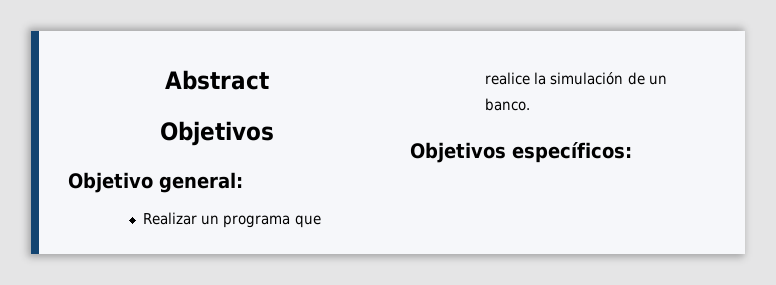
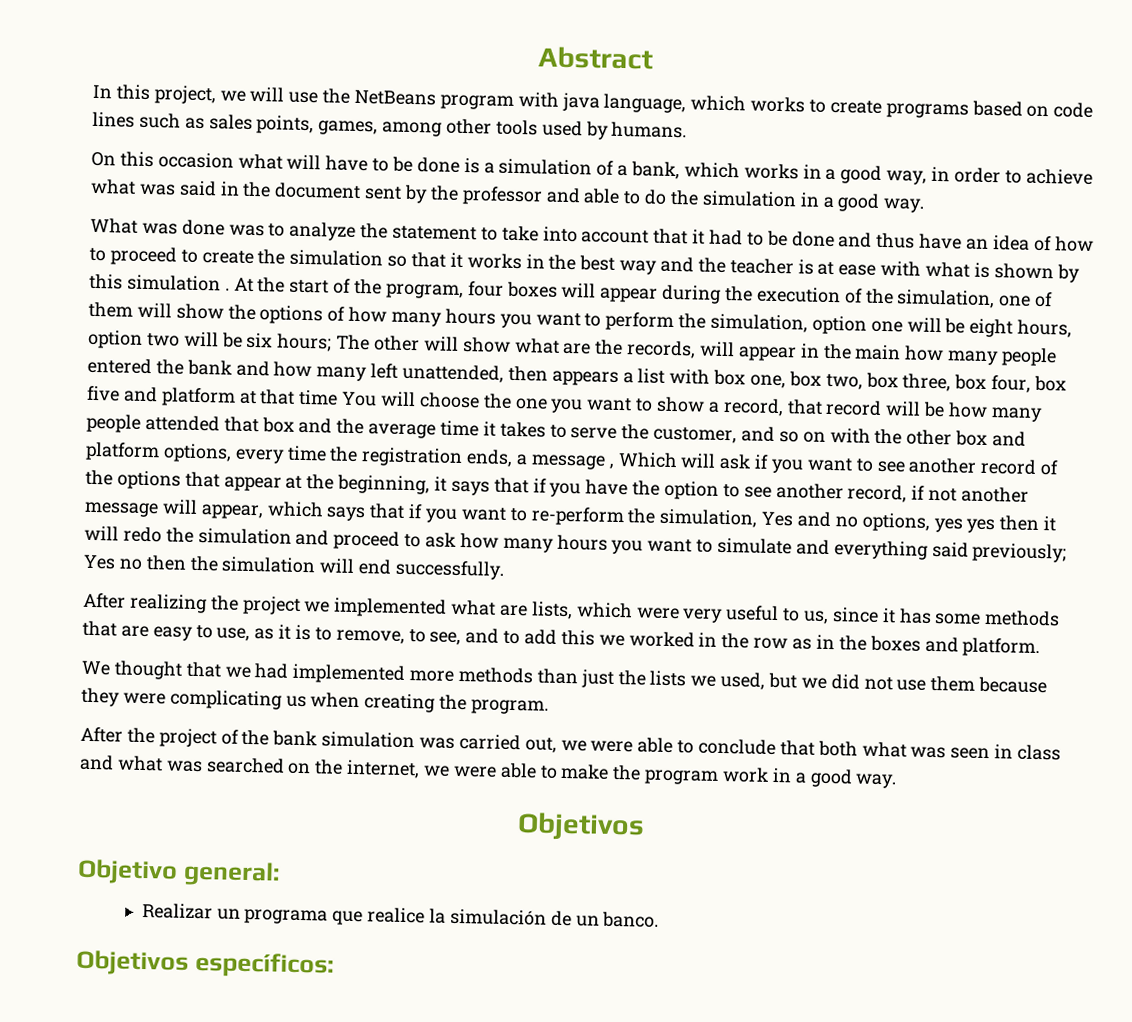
(269, 80) none -> [92,84,1094,119] [92,111,688,140] [91,151,1093,185] [90,178,926,213] [90,217,1094,252] [89,246,1080,283] [89,273,1054,309] [88,301,1073,338] [88,329,1058,367] [87,357,1068,393] [87,385,1043,423] [86,413,1027,447] [85,441,1060,476] [85,469,1030,503] [84,499,1057,534] [84,525,1068,563] [83,554,506,580] [83,592,1061,627] [82,620,1041,658] [81,660,1048,694] [81,687,550,715] [80,726,1062,761] [79,754,898,789] // In this project, we will use the NetBeans program with java language, which works to create programs based on code lines such as sales points, games, among other tools used by humans. // On this occasion what will have to be done is a simulation of a bank, which works in a good way, in order to achieve what was said in the document sent by the professor and able to do the simulation in a good way. // What was done was to analyze the statement to take into account that it had to be done and thus have an idea of how to proceed to create the simulation so that it works in the best way and the teacher is at ease with what is shown by this simulation . At the start of the program, four boxes will appear during the execution of the simulation, one of them will show the options of how many hours you want to perform the simulation, option one will be eight hours, option two will be six hours; The other will show what are the records, will appear in the main how many people entered the bank and how many left unattended, then appears a list with box one, box two, box three, box four, box five and platform at that time You will choose the one you want to show a record, that record will be how many people attended that box and the average time it takes to serve the customer, and so on with the other box and platform options, every time the registration ends, a message , Which will ask if you want to see another record of the options that appear at the beginning, it says that if you have the option to see another record, if not another message will appear, which says that if you want to re-perform the simulation, Yes and no options, yes yes then it will redo the simulation and proceed to ask how many hours you want to simulate and everything said previously; Yes no then the simulation will end successfully. // After realizing the project we implemented what are lists, which were very useful to us, since it has some methods that are easy to use, as it is to remove, to see, and to add this we worked in the row as in the boxes and platform. // We thought that we had implemented more methods than just the lists we used, but we did not use them because they were complicating us when creating the program. // After the project of the bank simulation was carried out, we were able to conclude that both what was seen in class and what was searched on the internet, we were able to make the program work in a good way.

